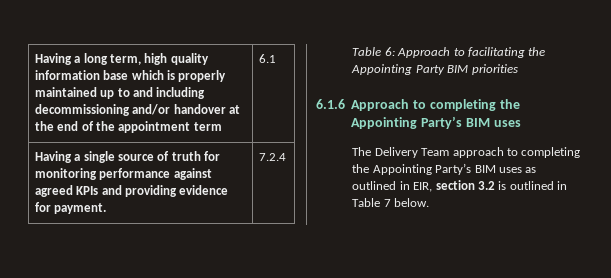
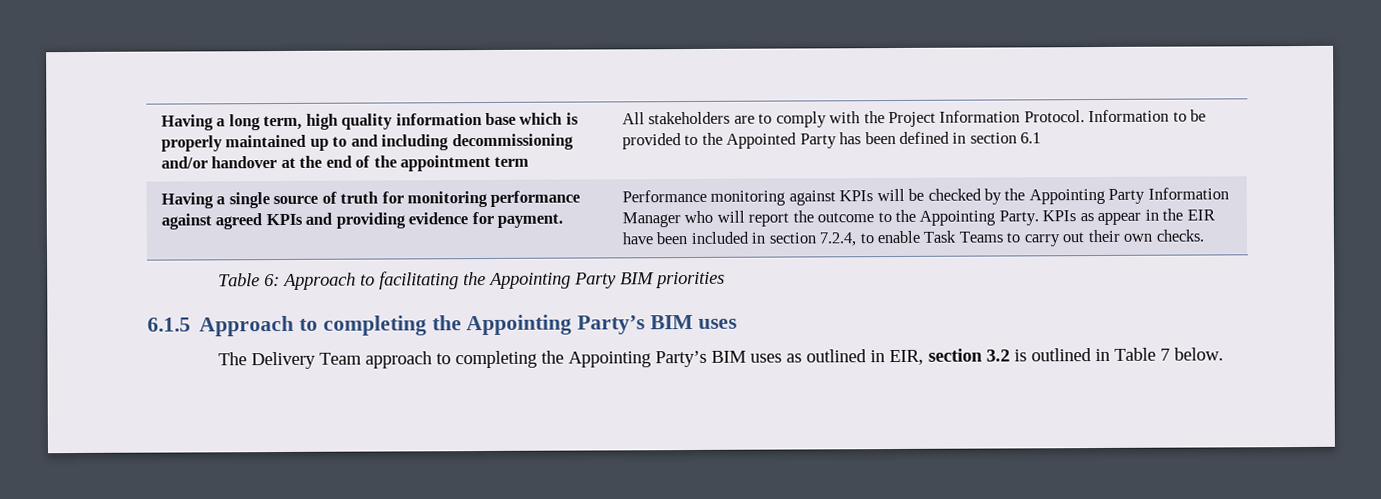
(222, 126) none -> [621,109,1207,128] [621,131,1017,150] All stakeholders are to comply with the Project Information Protocol. Information to be provided to the Appointed Party has been defined in section
[258,153,286,161] 7.2.4 -> [621,187,1229,206] [621,208,1215,228] [621,229,1204,247] Performance monitoring against KPIs will be checked by the Appointing Party Information Manager who will report the outcome to the Appointing Party. KPIs as appear in the EIR have been included in section 7.2.4, to enable Task Teams to carry out their own checks.
[316,99,345,109] 6.1.6 -> [147,317,191,332] 6.1.5

